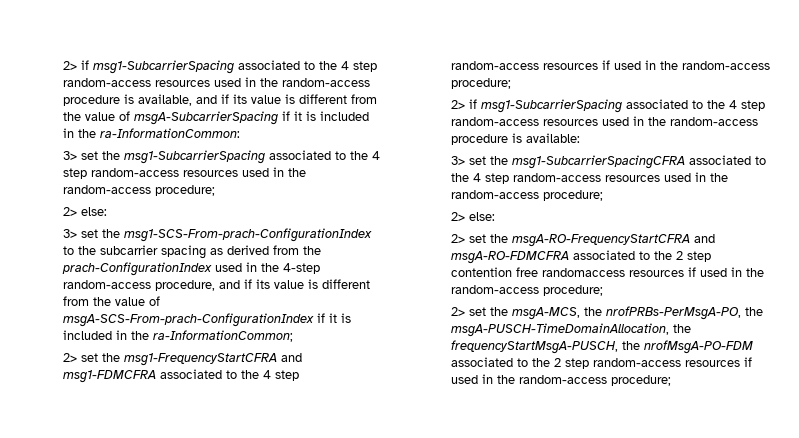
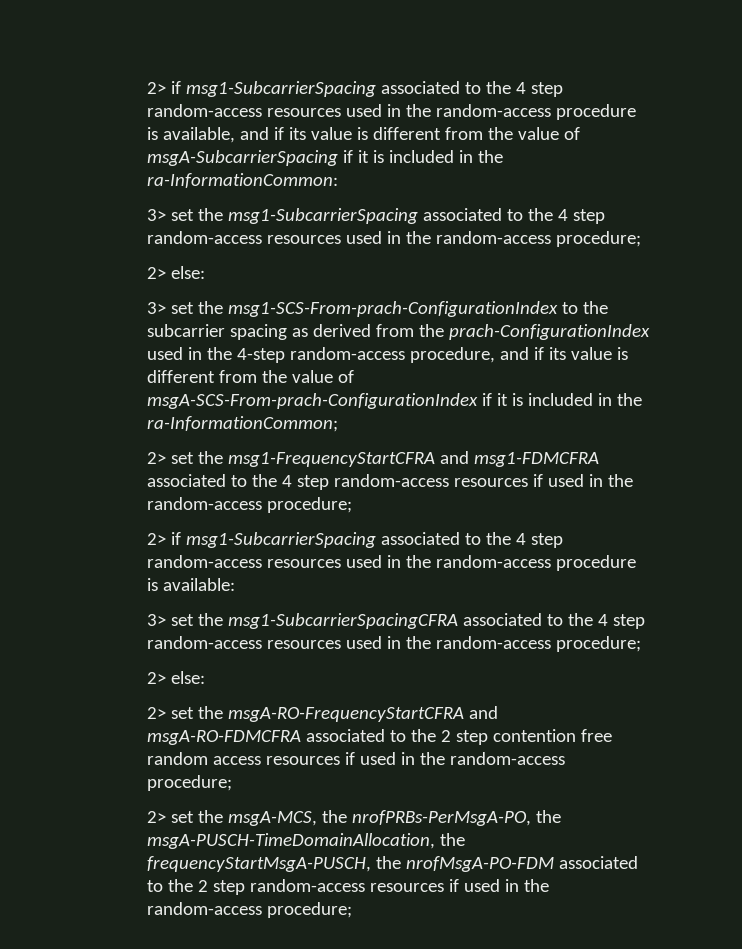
[542,268,626,277] randomaccess -> [146,752,261,765] random access

